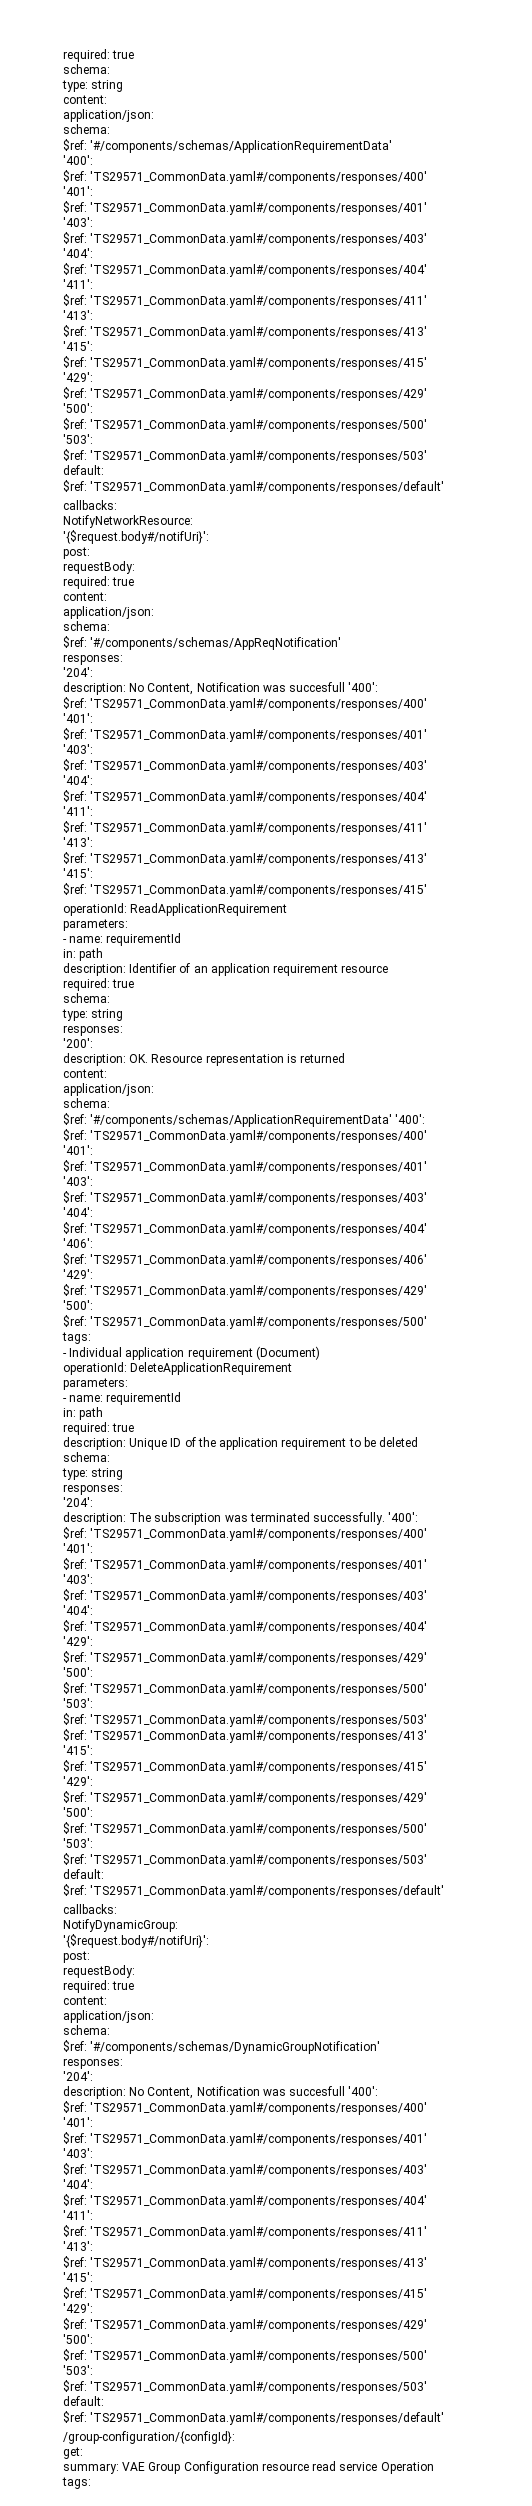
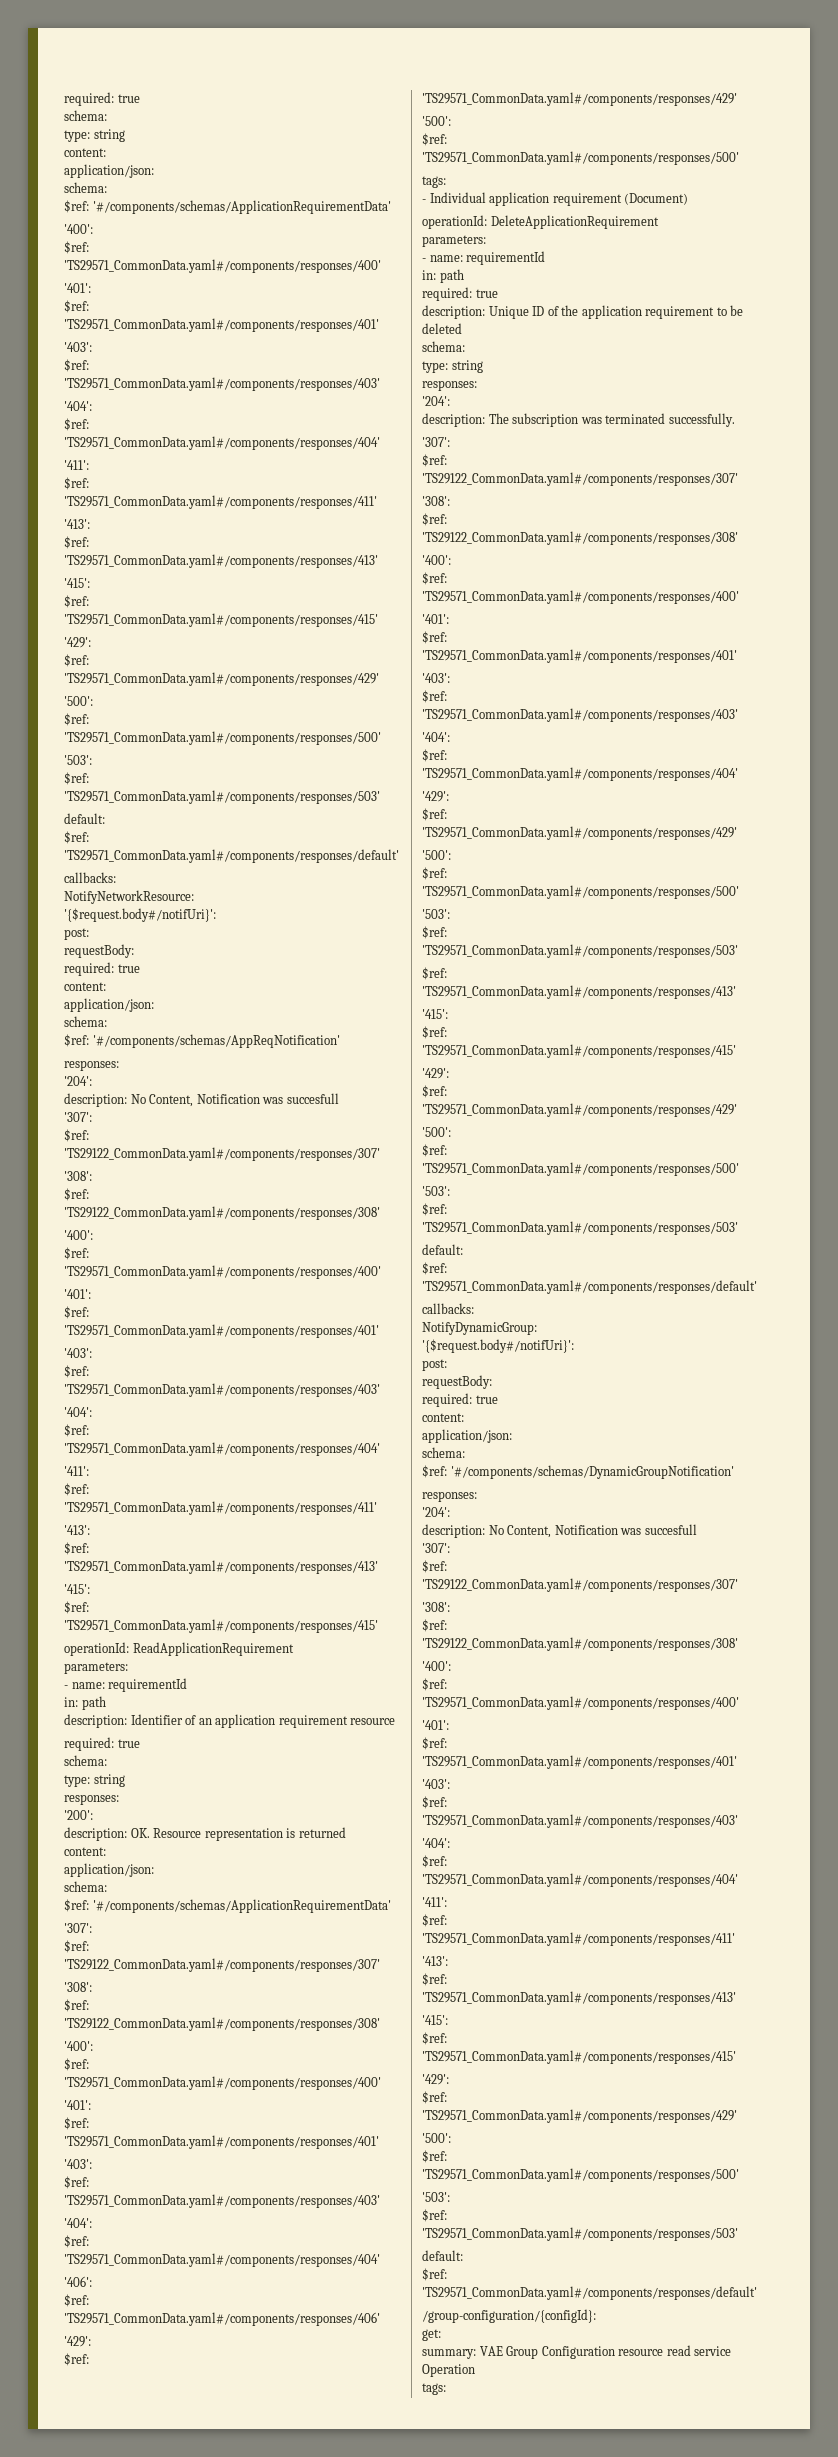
(346, 687) none -> [64,1112,92,1122] [64,1129,89,1142] [64,1147,380,1161] [64,1171,92,1181] [64,1188,89,1201] [64,1206,380,1220] // '307': // $ref: 'TS29122_CommonData.yaml#/components/responses/307' // '308': // $ref: 'TS29122_CommonData.yaml#/components/responses/308' //
(393, 1120) none -> [64,1923,92,1933] [64,1940,89,1953] [64,1958,380,1972] [64,1982,92,1992] [64,1999,89,2012] [64,2017,380,2031] // '307': // $ref: 'TS29122_CommonData.yaml#/components/responses/307' // '308': // $ref: 'TS29122_CommonData.yaml#/components/responses/308' //
(386, 1518) none -> [422,437,450,447] [422,454,447,467] [422,472,738,486] [422,496,450,506] [422,513,447,526] [422,531,738,545] // '307': // $ref: 'TS29122_CommonData.yaml#/components/responses/307' // '308': // $ref: 'TS29122_CommonData.yaml#/components/responses/308' //
(346, 2091) none -> [422,1543,450,1553] [422,1560,447,1573] [422,1578,738,1592] [422,1602,450,1612] [422,1619,447,1632] [422,1637,738,1651] // '307': // $ref: 'TS29122_CommonData.yaml#/components/responses/307' // '308': // $ref: 'TS29122_CommonData.yaml#/components/responses/308' //

